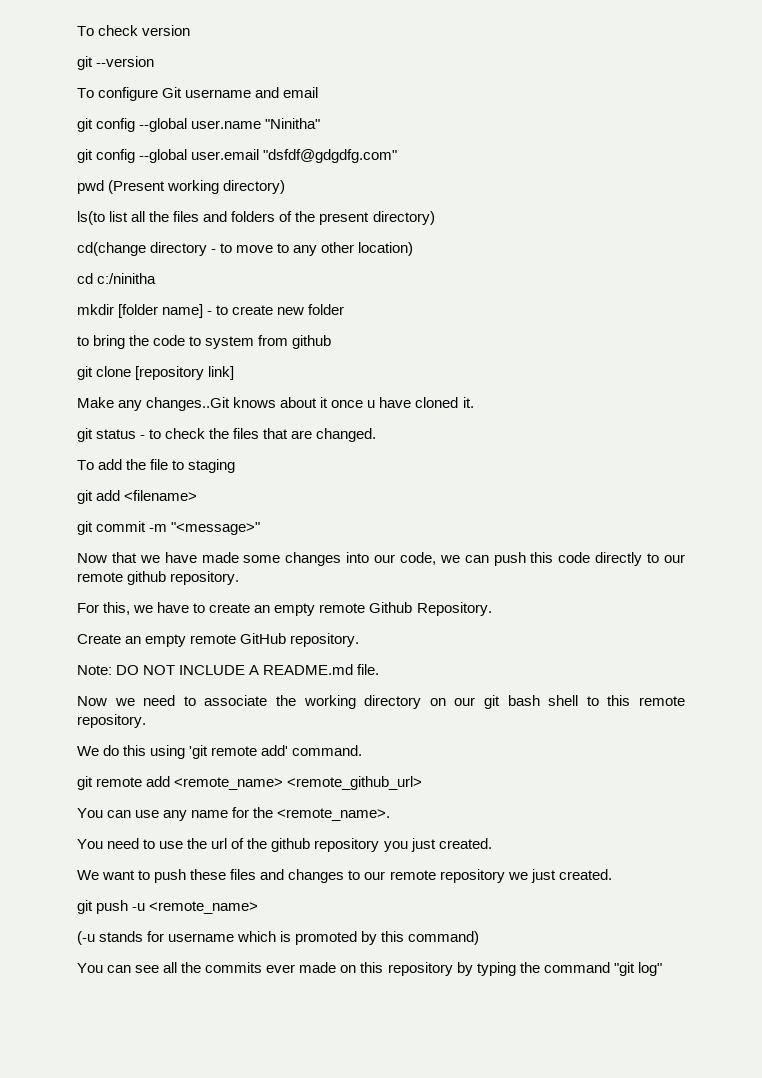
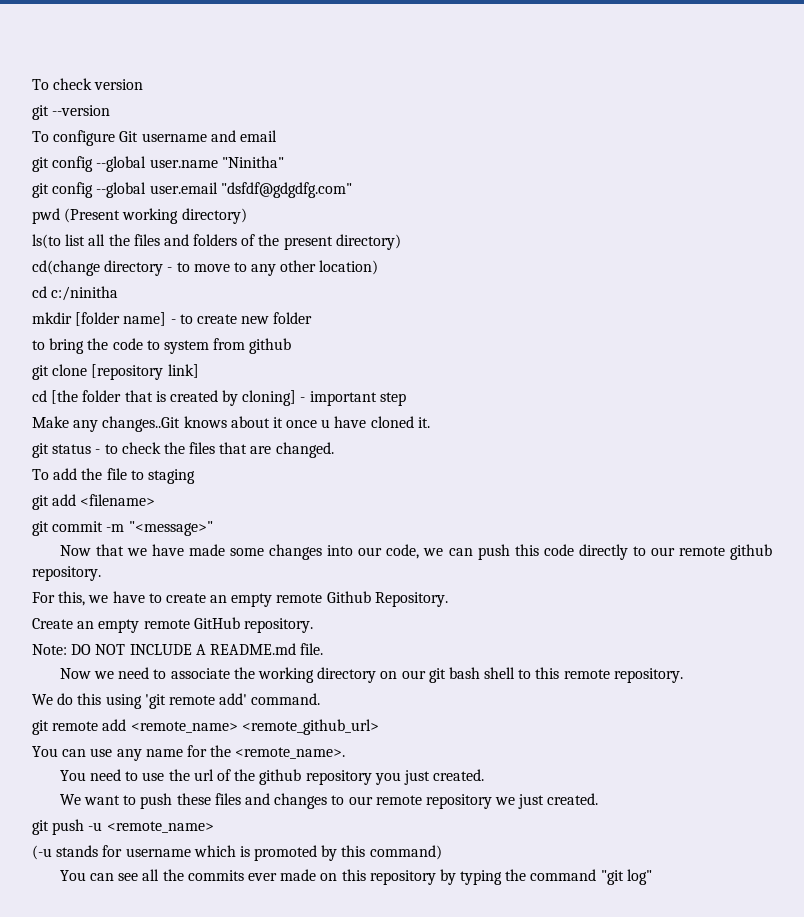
(235, 373) none -> [32,390,406,406] // cd [the folder that is created by cloning] - important step

